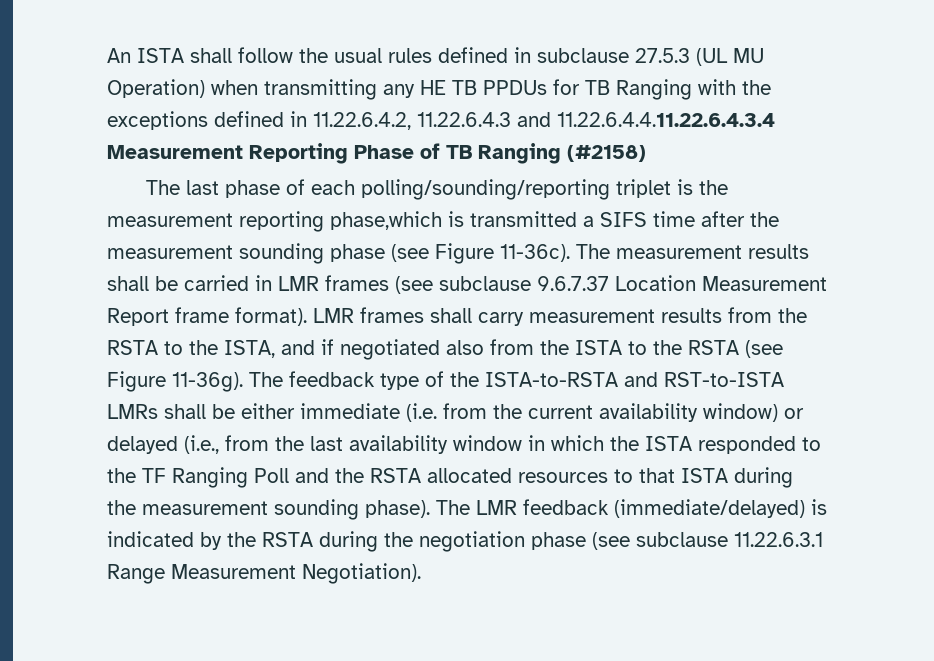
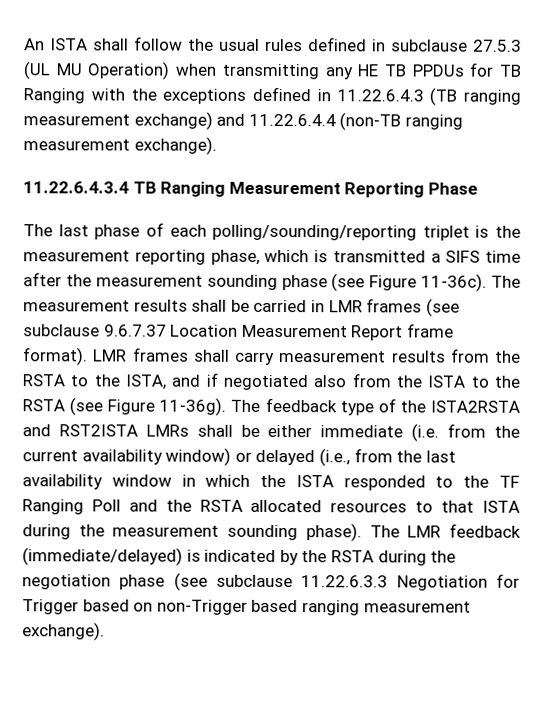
[313,112,775,130] 11.22.6.4.2, 11.22.6.4.3 and 11.22.6.4.4.11.22.6.4.3.4 -> [336,87,521,106] [23,111,463,131] [23,136,217,155] [23,181,226,197] 11.22.6.4.3 (TB ranging measurement exchange) and 11.22.6.4.4 (non-TB ranging measurement exchange). // 11.22.6.4.3.4 TB Ranging
[420,143,646,164] of TB Ranging (#2158) -> (478, 188) none
[330,211,442,230] phase,which -> [210,249,310,265] phase, which
[485,372,784,387] ISTA-to-RSTA and RST-to-ISTA -> [429,400,520,413] [22,424,138,437] ISTA2RSTA and RST2ISTA
[734,532,823,547] [107,563,421,584] 11.22.6.3.1 Range Measurement Negotiation). -> [301,573,520,591] [22,599,471,616] [22,622,105,641] 11.22.6.3.3 Negotiation for Trigger based on non-Trigger based ranging measurement exchange).

